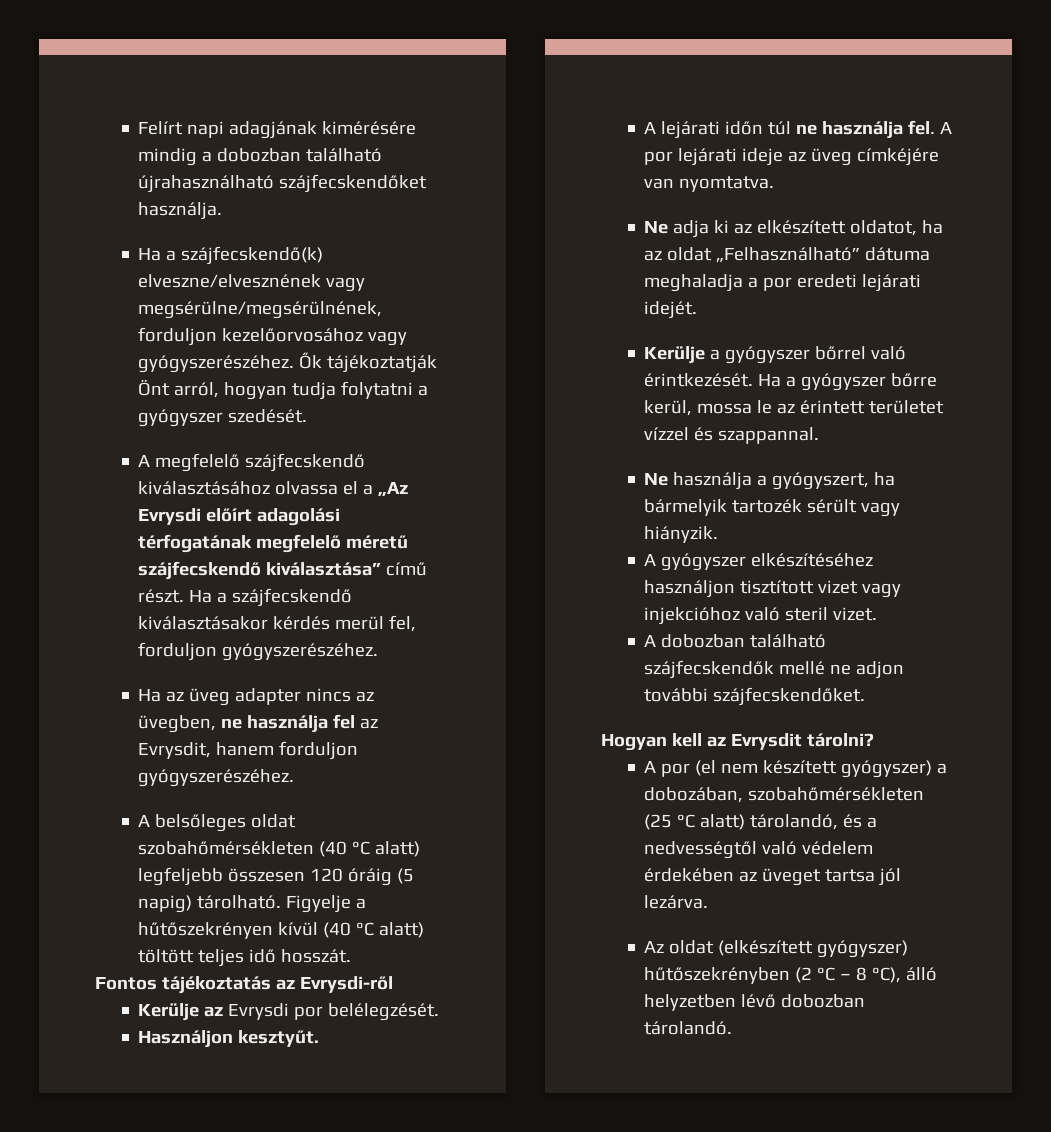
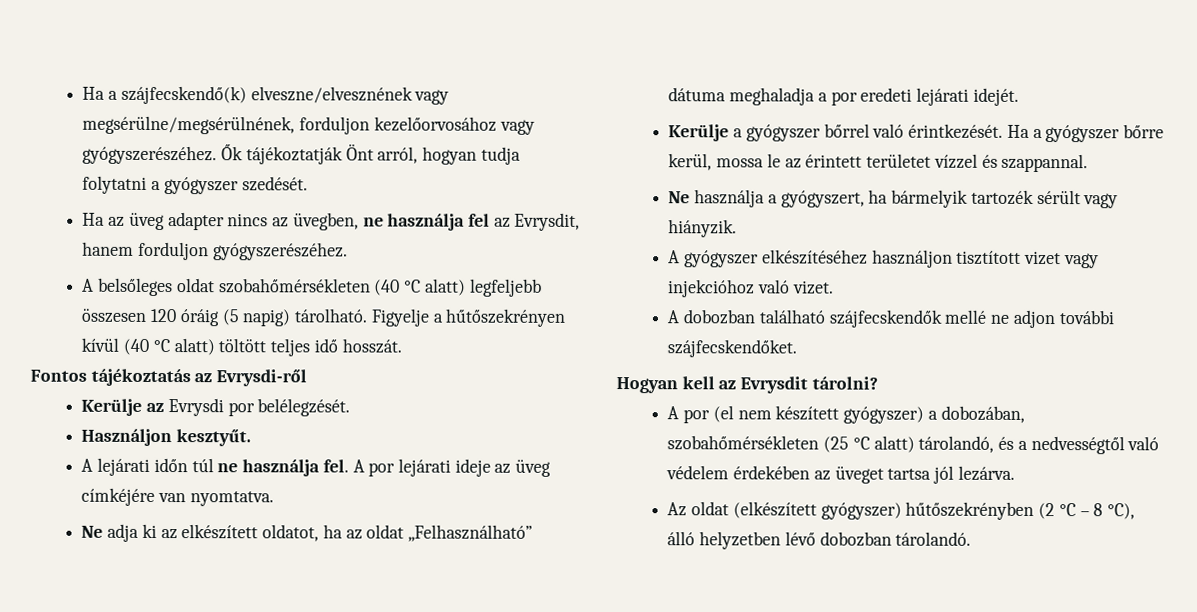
[138,121,417,139] [138,148,383,166] [138,174,428,193] [138,202,223,220] Felírt napi adagjának kimérésére mindig a dobozban található újrahasználható szájfecskendőket használja. // -> (82, 93) none
[138,453,366,472] [138,481,409,497] [138,508,341,526] [138,534,409,553] [138,561,428,580] [138,588,353,607] [138,615,417,632] [138,642,379,661] // A megfelelő szájfecskendő kiválasztásához olvassa el a „Az Evrysdi előírt adagolási térfogatának megfelelő méretű szájfecskendő kiválasztása” című részt. Ha a szájfecskendő kiválasztásakor kérdés merül fel, forduljon gyógyszerészéhez. -> (308, 184) none
[785,607,829,621] steril -> (791, 286) none

